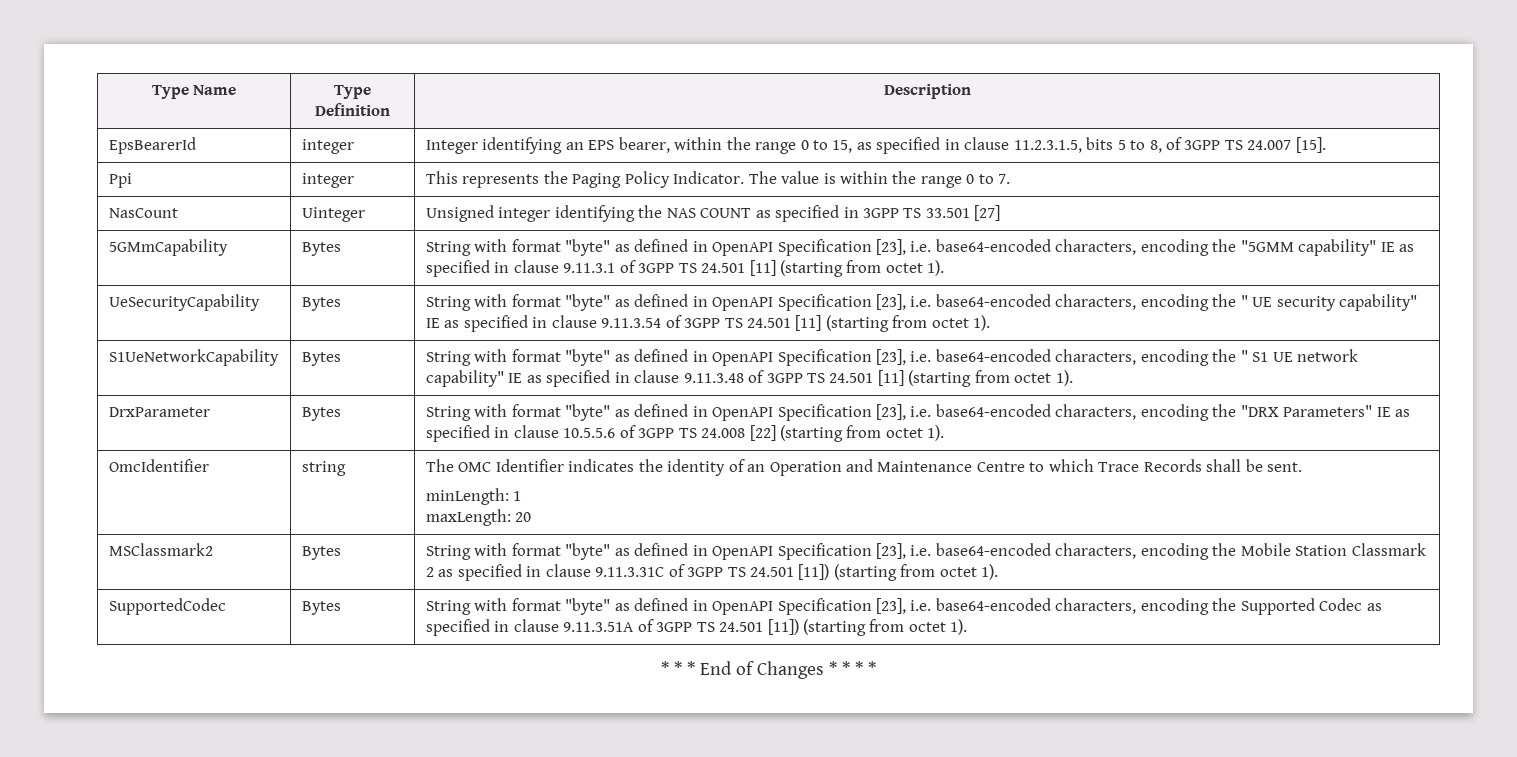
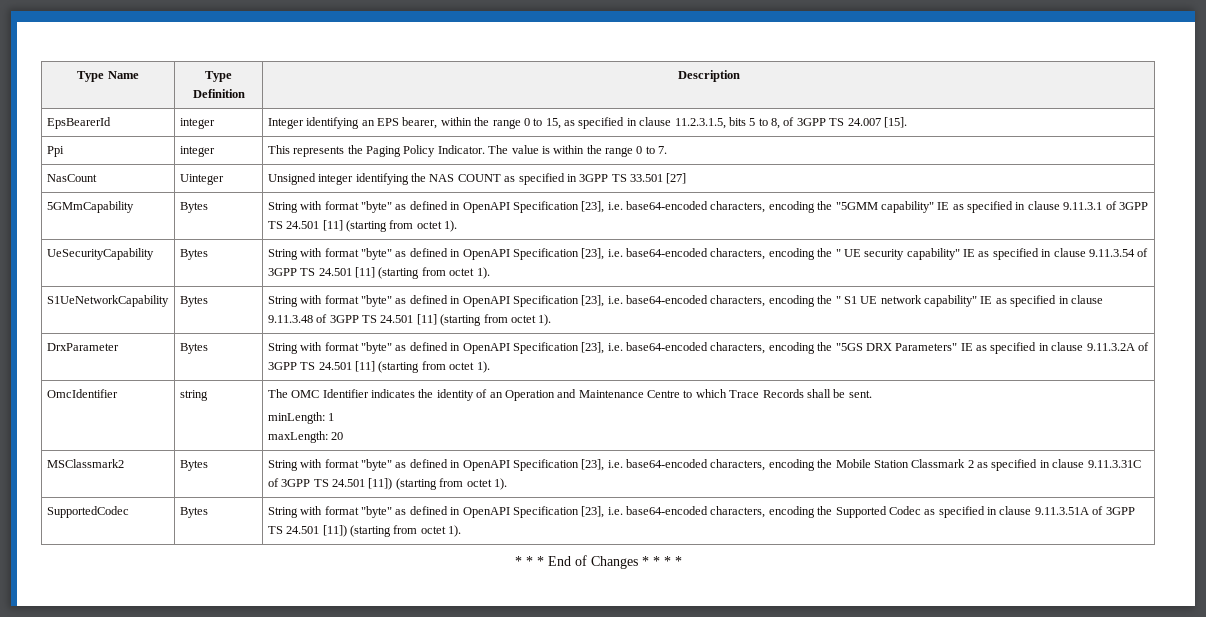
[1240,405,1279,417] "DRX -> [835,343,892,351] "5GS DRX
[563,425,776,441] 10.5.5.6 of 3GPP TS 24.008 [22] -> [1086,342,1149,351] [267,361,376,372] 9.11.3.2A of 3GPP TS 24.501 [11]

